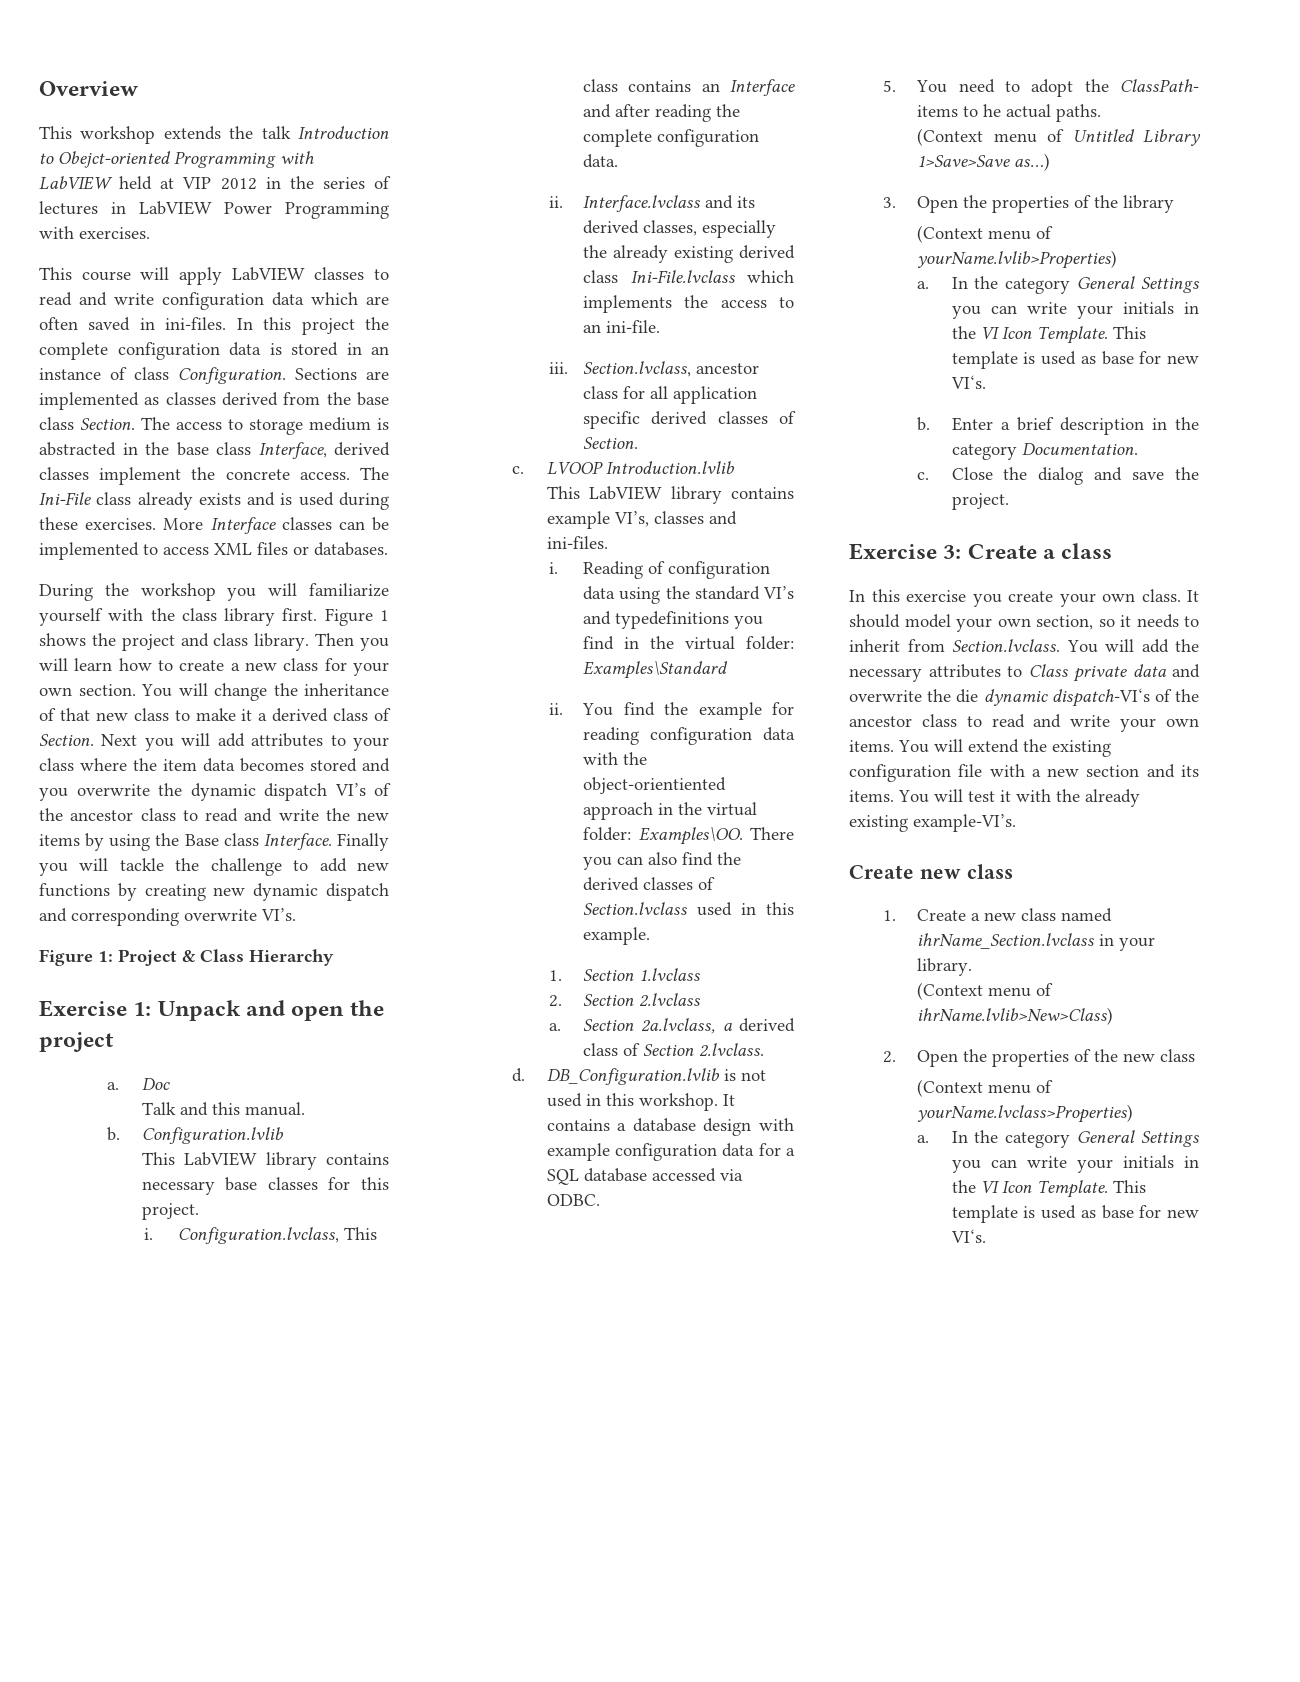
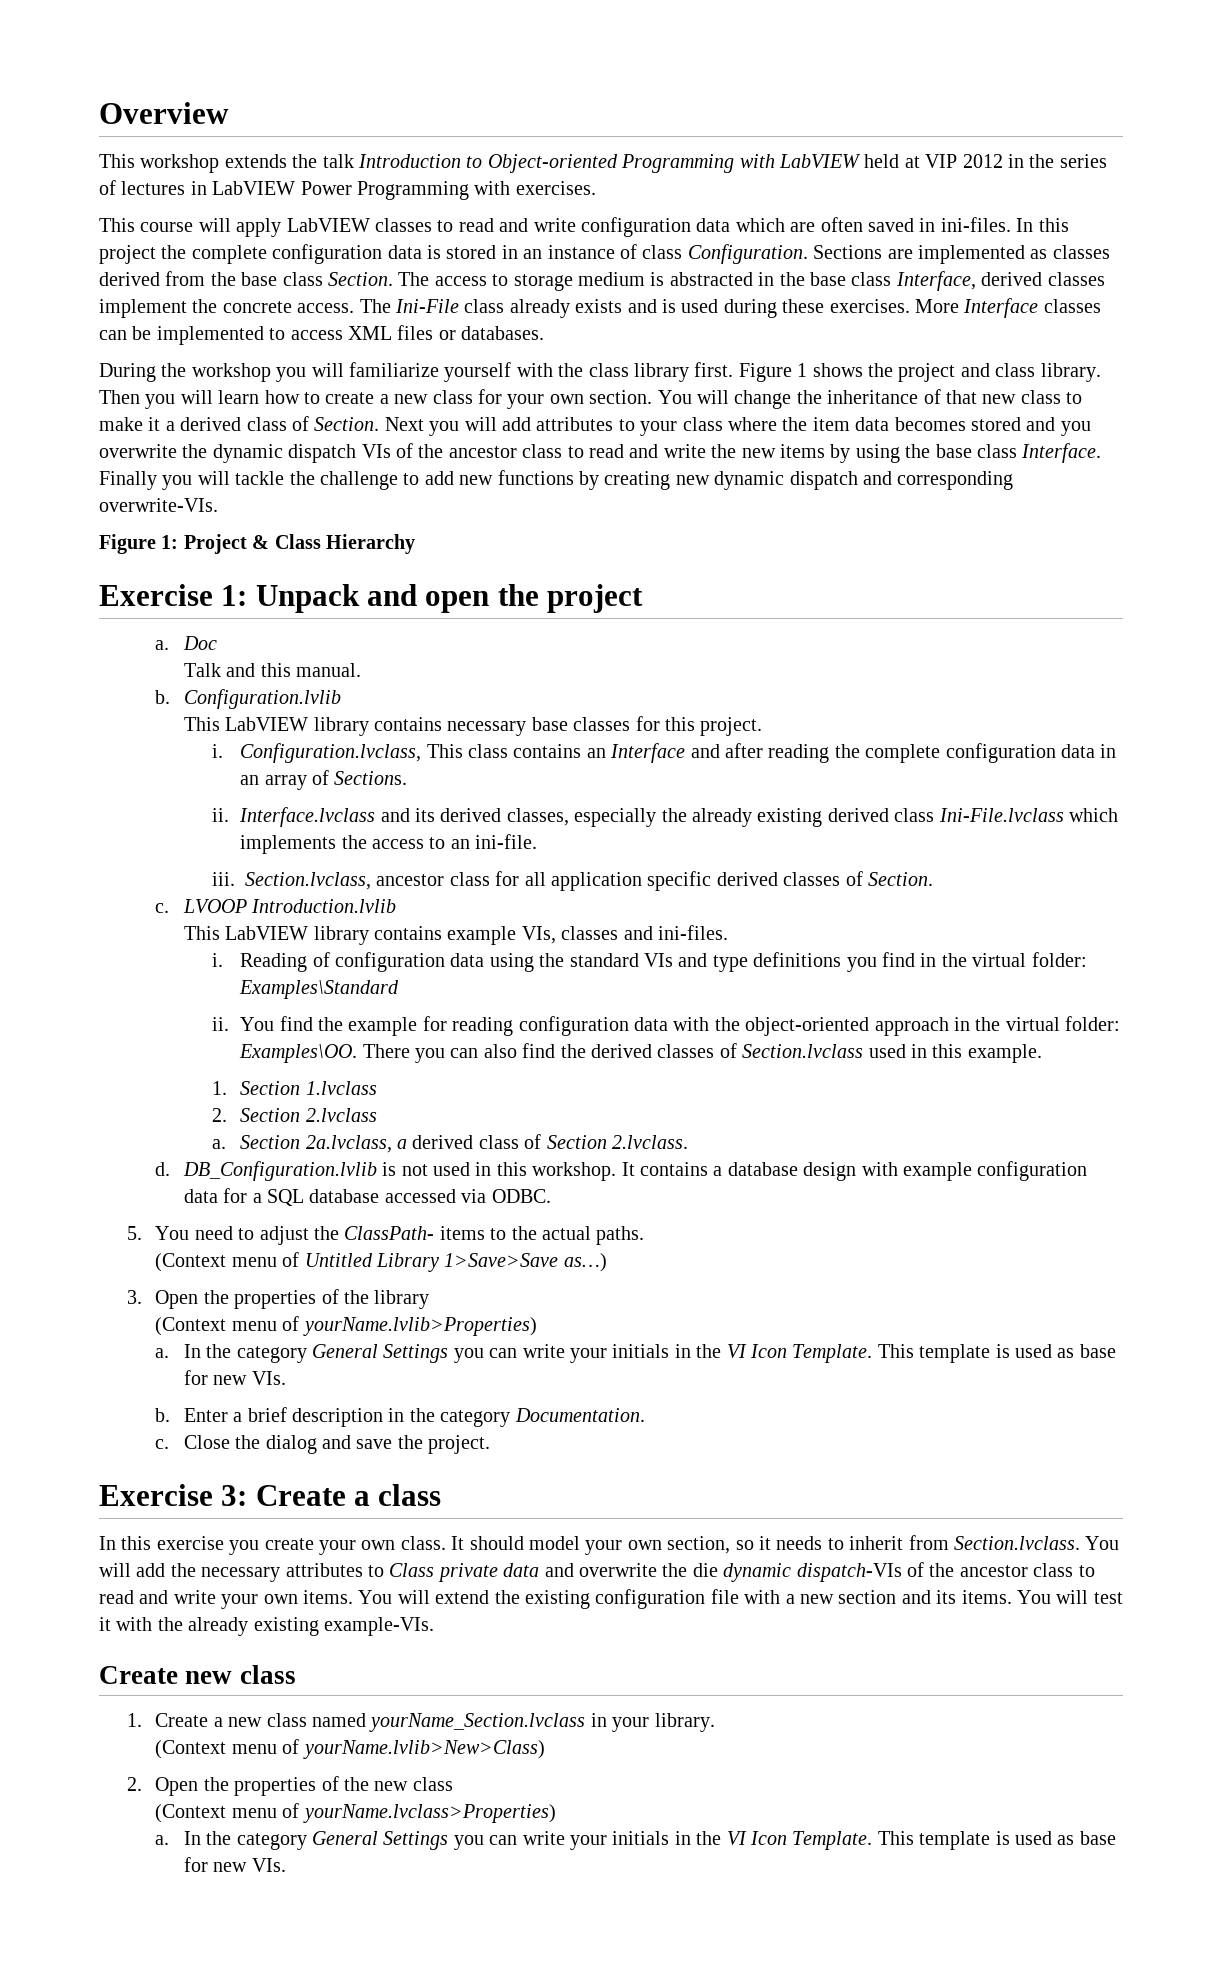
[58,151,171,168] Obejct-oriented -> [487,154,618,173] Object-oriented
[334,783,366,796] VI’s -> [361,444,391,458] VIs
[184,834,219,846] Base -> [935,444,972,458] base
[184,908,296,921] overwrite VI’s. -> [99,498,218,512] overwrite-VIs.
[583,154,619,168] data. -> [1061,744,1117,758] [240,770,408,790] data in an array of Sections.
[613,511,649,527] VI’s, -> [521,926,556,944] VIs,
[763,586,794,599] [583,611,730,629] VI’s and typedefinitions -> [644,952,842,972] VIs and type definitions
[583,777,727,794] object-orientiented -> [745,1017,870,1036] object-oriented
[1031,79,1074,97] adopt -> [259,1226,309,1245] adjust
[983,104,1002,117] he -> [511,1226,537,1240] the
[950,375,986,389] VI‘s. -> [251,1371,286,1385] VIs.
[1051,688,1150,707] dispatch-VI‘s -> [796,1563,902,1582] dispatch-VIs
[913,814,1016,832] example-VI’s. -> [324,1617,434,1636] example-VIs.
[917,933,1095,949] ihrName_Section.lvclass -> [369,1713,586,1732] yourName_Section.lvclass
[917,1007,1114,1025] ihrName.lvlib>New>Class) -> [302,1740,545,1759] yourName.lvlib>New>Class)
[950,1229,986,1243] VI‘s. -> [251,1858,286,1872] VIs.

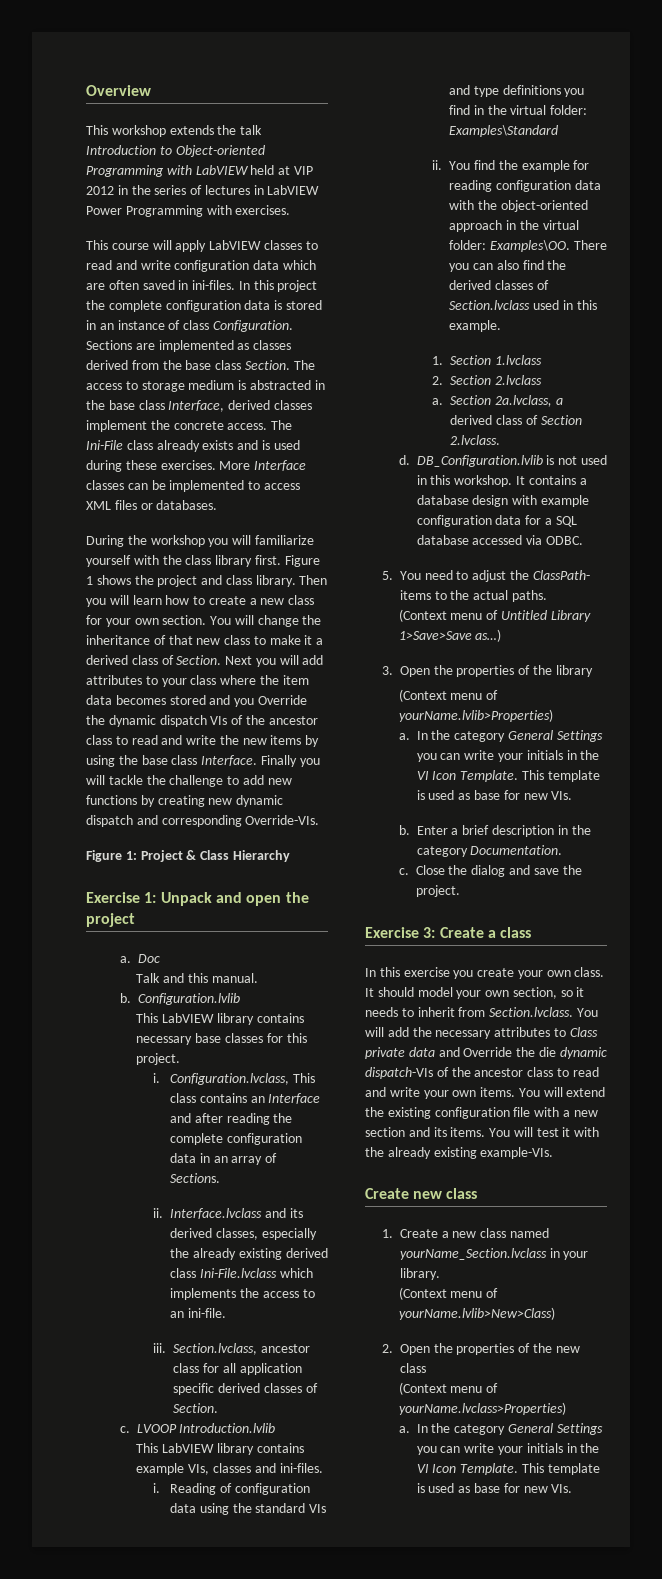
[99,444,177,458] overwrite -> [257,695,307,705] Override
[99,498,218,512] overwrite-VIs. -> [245,815,320,825] Override-VIs.
[578,1563,657,1577] overwrite -> [463,1047,513,1057] Override

